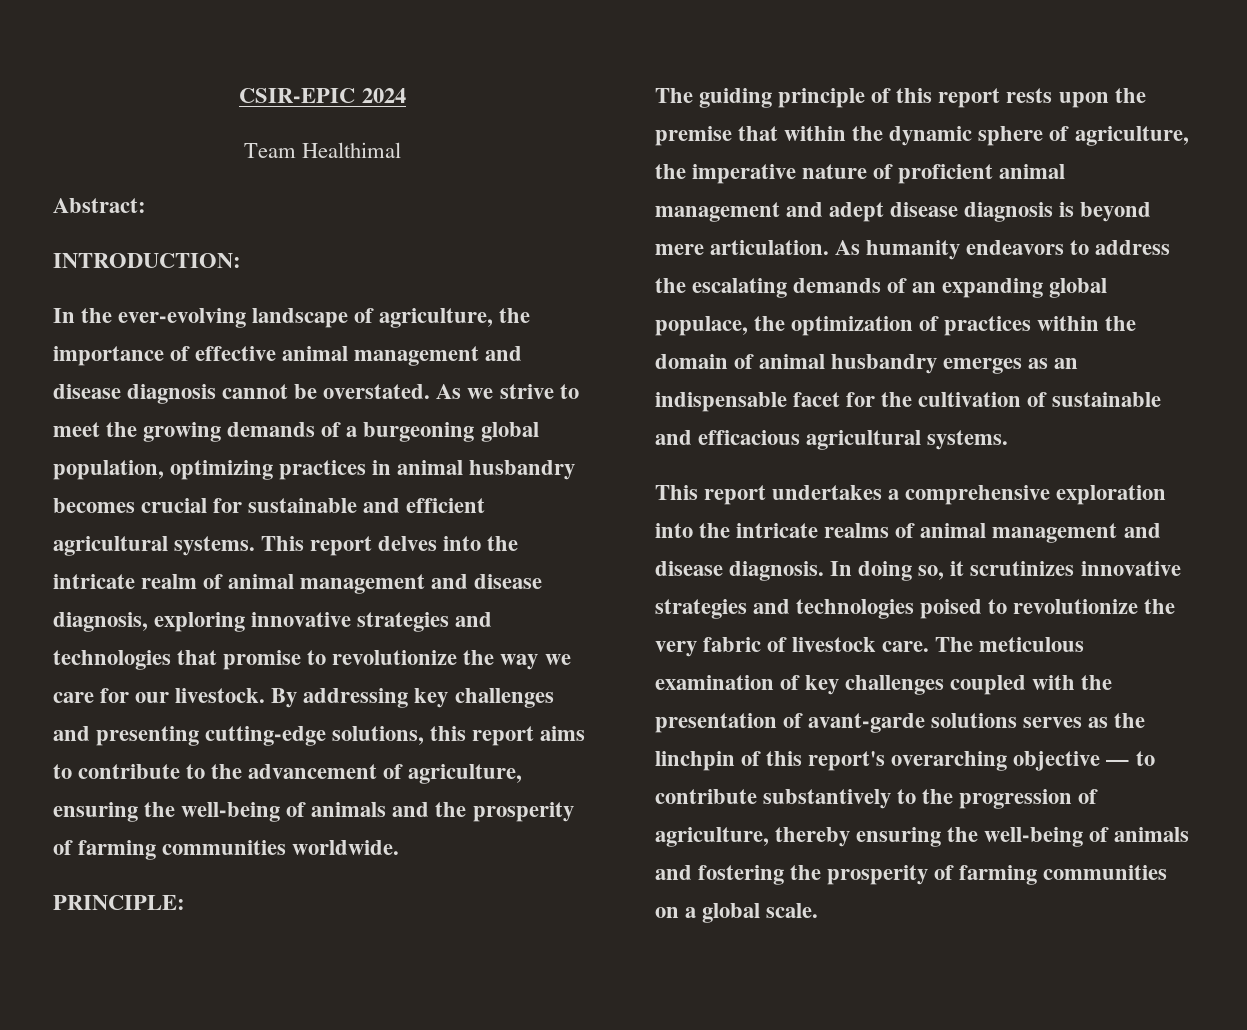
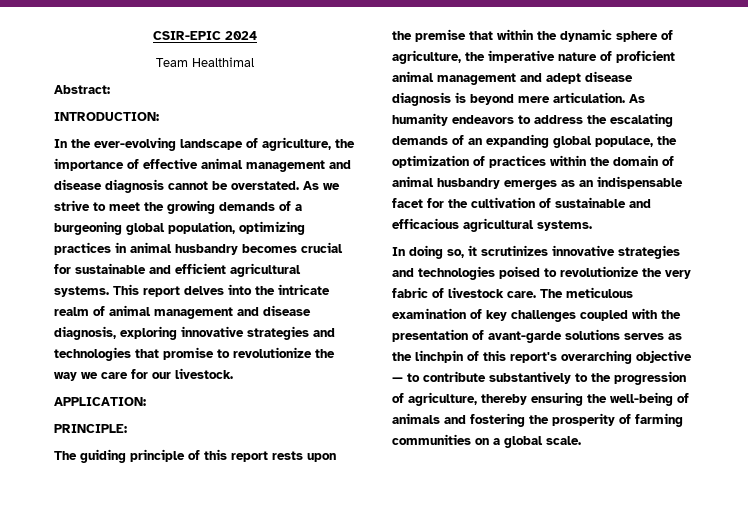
[271,688,554,708] [53,726,586,746] [53,764,523,784] [53,802,574,822] [53,840,400,860] By addressing key challenges and presenting cutting-edge solutions, this report aims to contribute to the advancement of agriculture, ensuring the well-being of animals and the prosperity of farming communities worldwide. -> [54,397,146,406] // APPLICATION:
[655,485,1167,505] [655,523,1161,543] [655,561,825,581] This report undertakes a comprehensive exploration into the intricate realms of animal management and disease diagnosis. -> (592, 225) none

